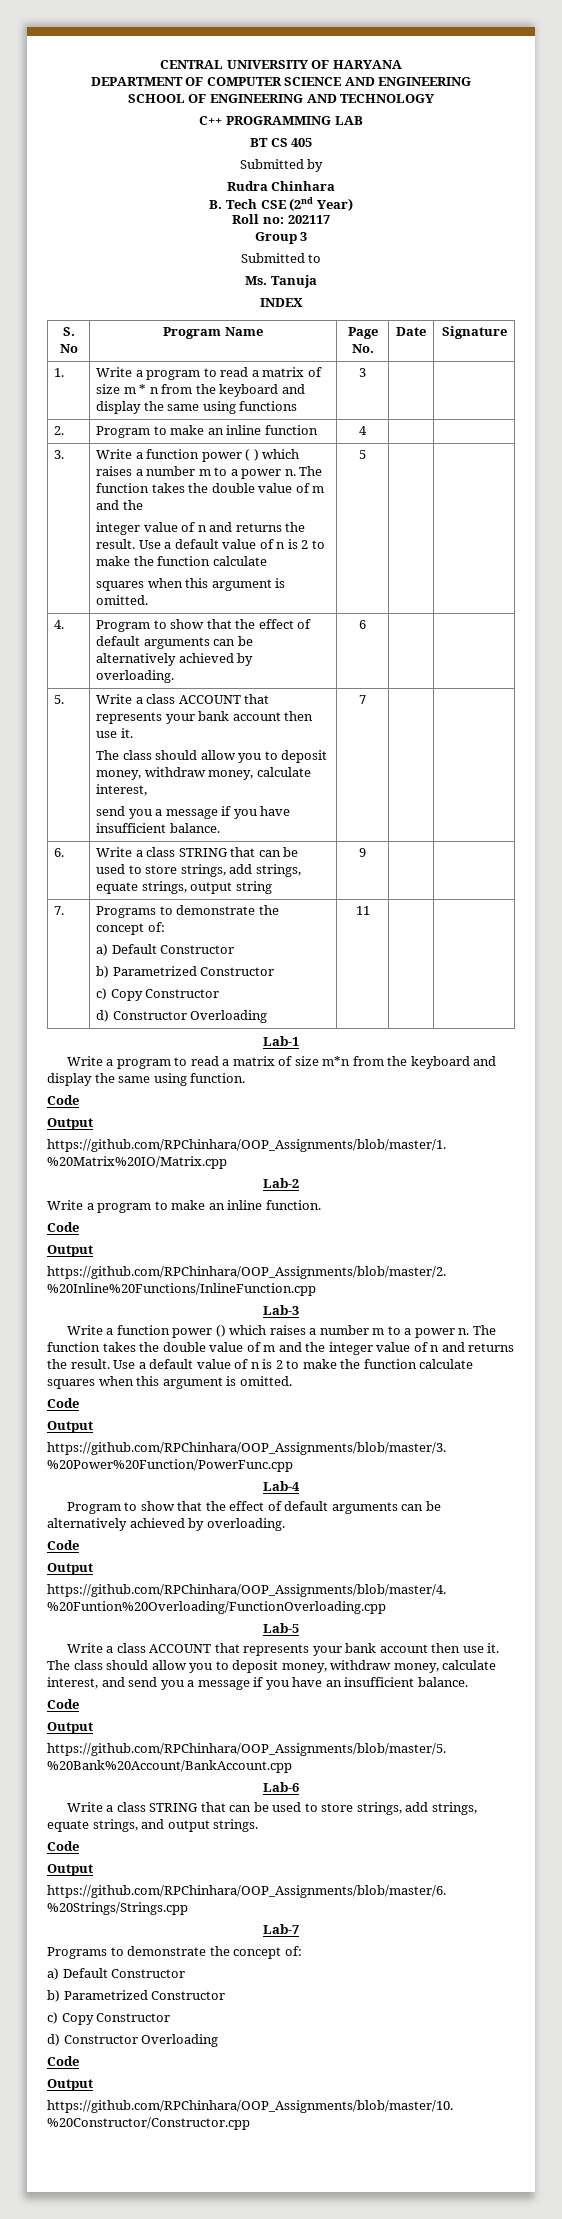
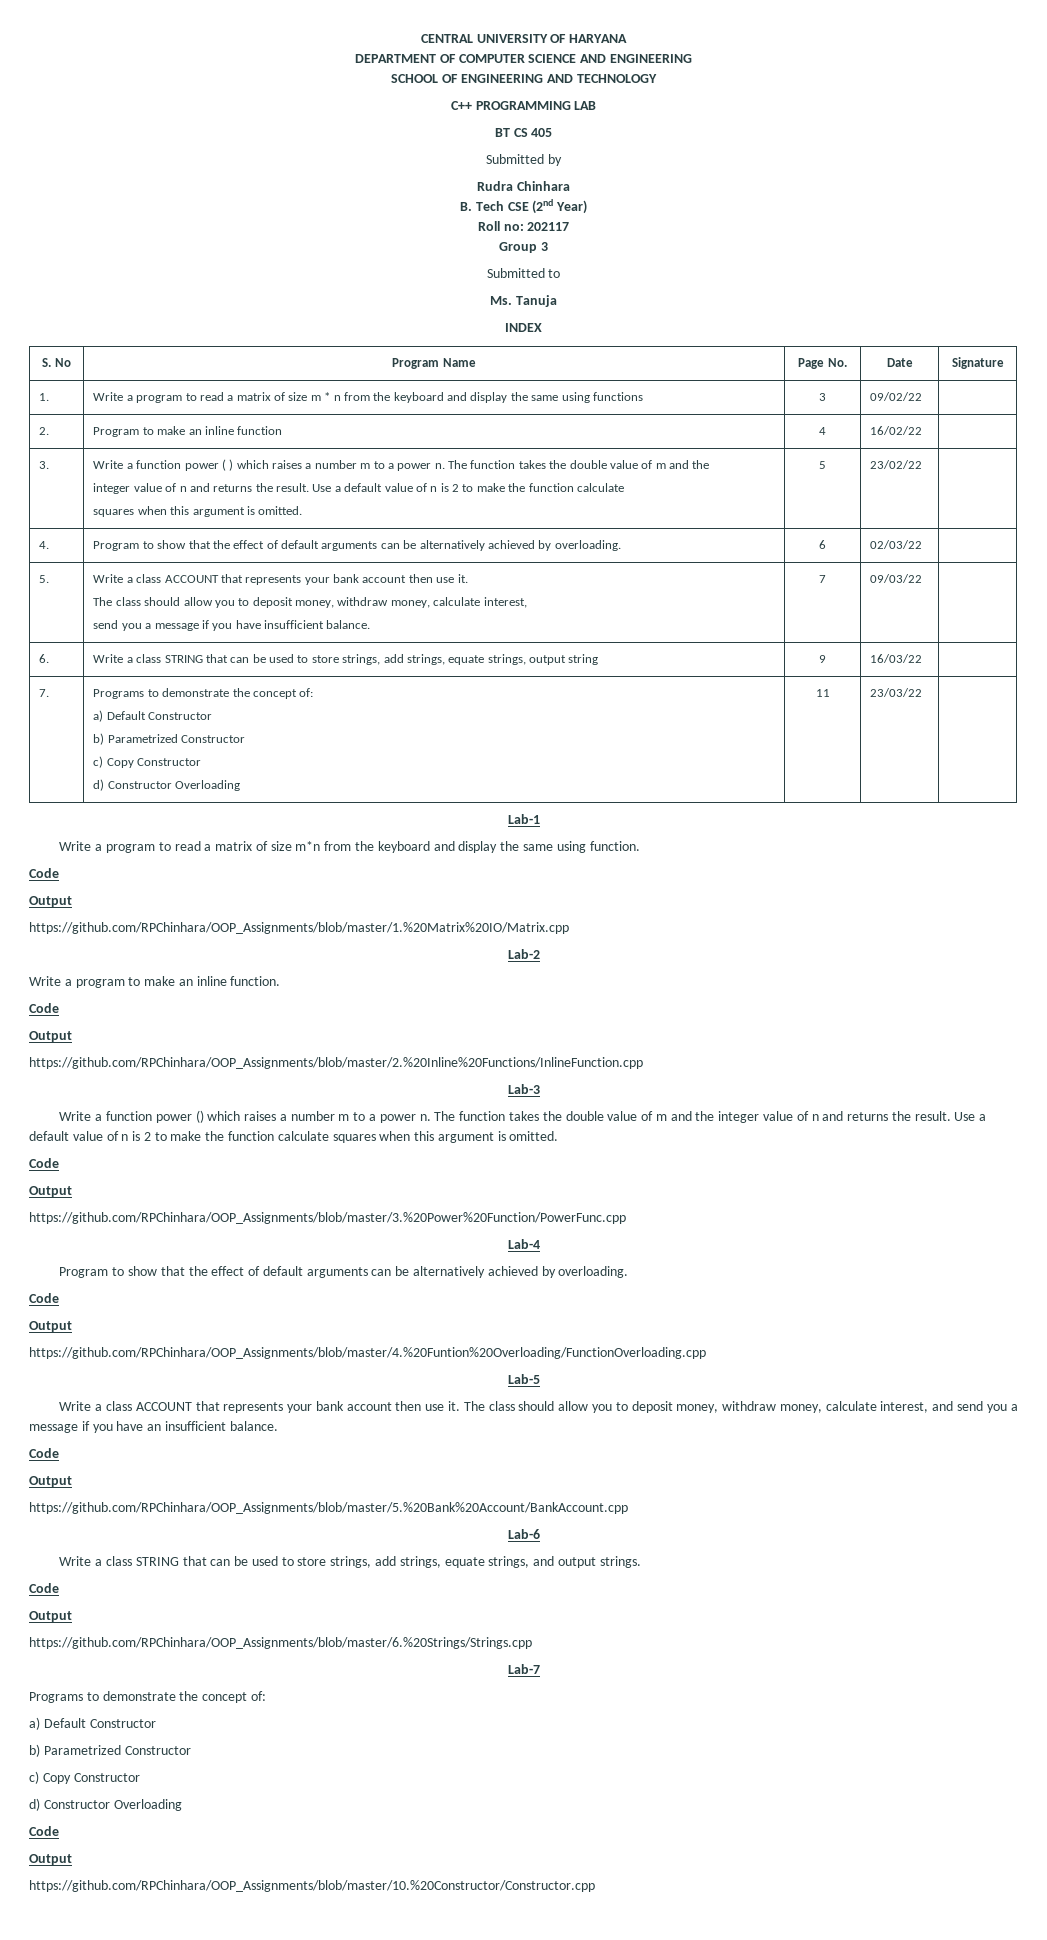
(366, 372) none -> [870,392,923,401] 09/02/22
(367, 430) none -> [870,426,923,435] 16/02/22
(366, 454) none -> [870,460,923,469] 23/02/22
(366, 624) none -> [870,540,923,549] 02/03/22
(366, 699) none -> [870,574,923,583] 09/03/22
(366, 852) none -> [870,654,923,663] 16/03/22
(370, 910) none -> [870,688,923,697] 23/03/22

